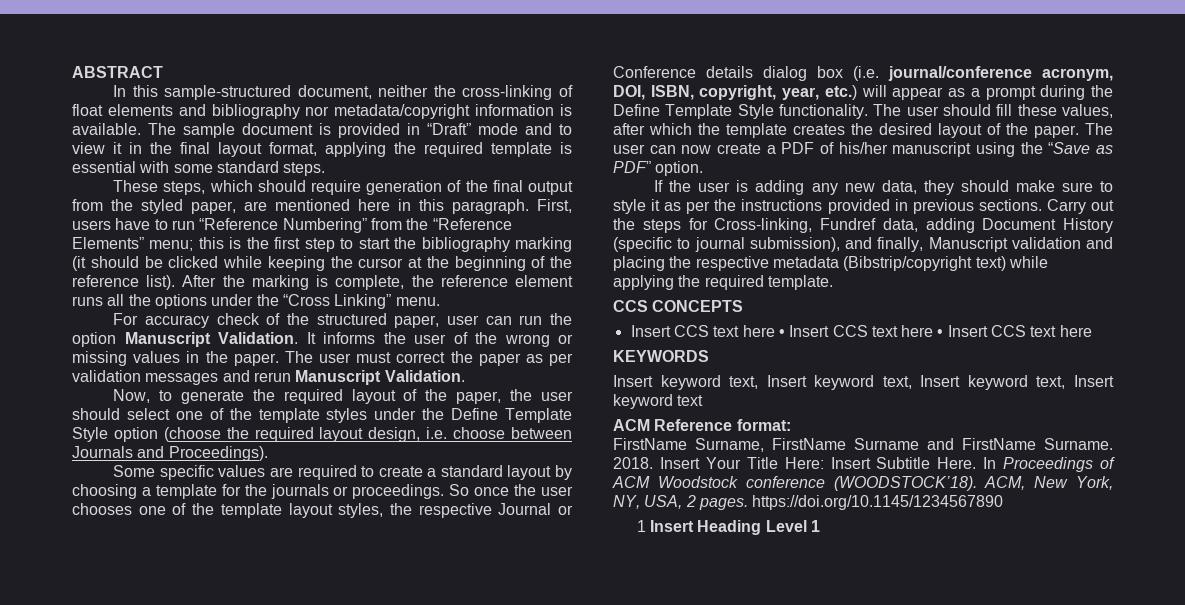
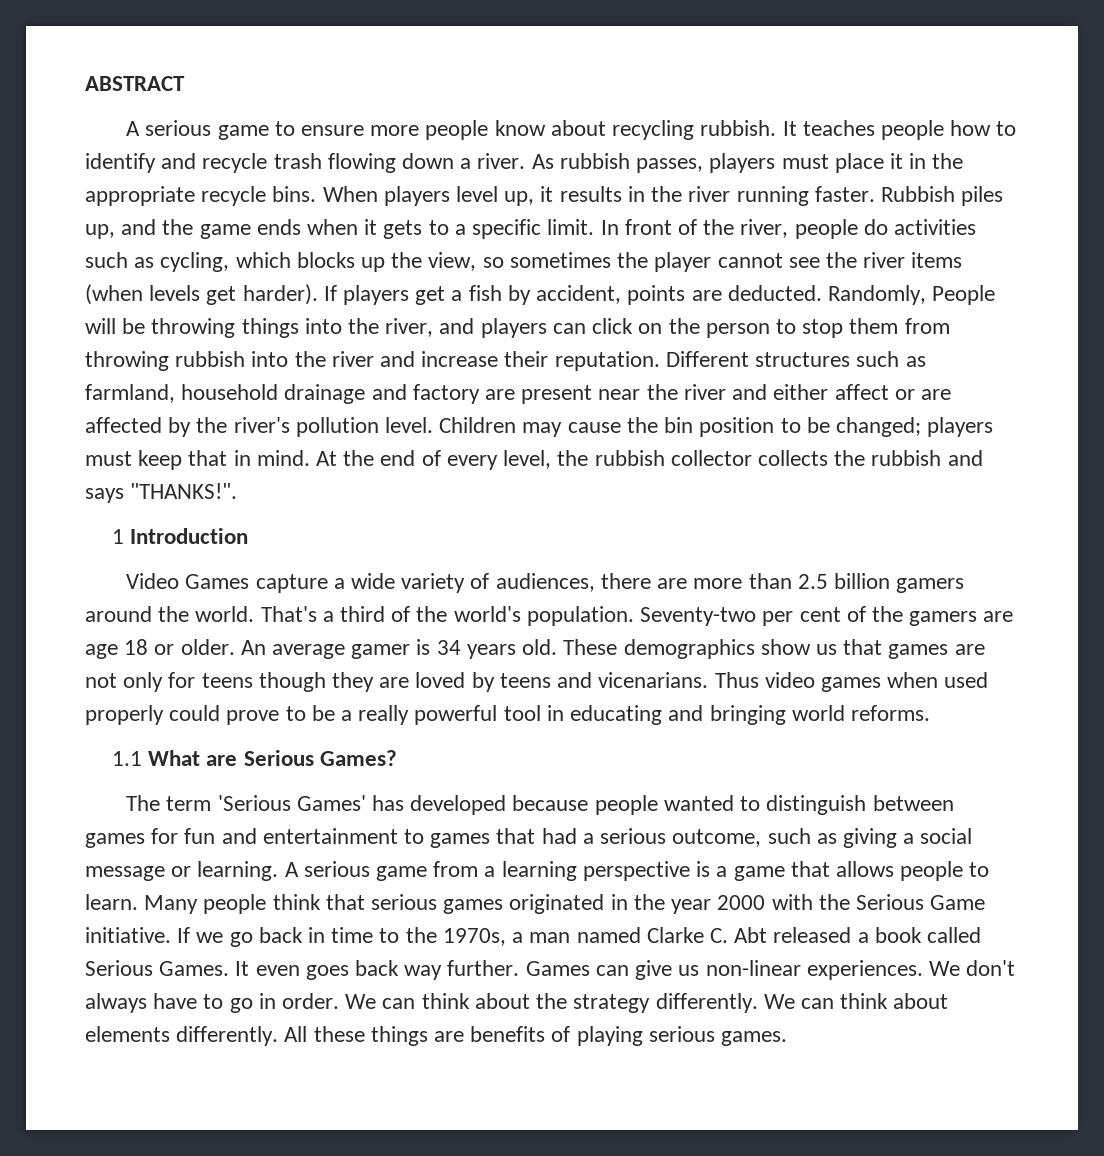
[113,85,573,100] [72,104,573,119] [72,123,572,138] [72,142,572,157] [72,161,326,176] [113,180,573,195] [72,199,572,214] [72,218,512,233] [72,237,572,252] [72,256,572,271] [72,275,573,290] [72,294,440,309] [113,313,572,328] [72,332,573,347] [72,351,573,366] [72,370,465,385] [113,389,573,404] [72,408,572,423] [72,427,573,442] [72,446,268,461] [113,465,572,480] [72,484,574,499] [72,503,573,518] [613,66,1113,81] [613,85,1113,100] [613,104,1113,119] [613,123,1113,138] [613,142,1113,157] [613,161,704,176] [654,180,1113,195] [613,199,1114,214] [613,218,1113,233] [613,237,1113,252] [613,256,1048,271] [613,275,833,290] [613,300,744,312] [630,325,1092,337] [613,350,709,362] [613,375,1114,390] [613,394,704,409] [613,419,791,431] [613,438,1113,452] [613,457,1115,472] [612,476,1113,491] [613,495,1004,510] [636,520,820,535] In this sample-structured document, neither the cross-linking of float elements and bibliography nor metadata/copyright information is available. The sample document is provided in “Draft” mode and to view it in the final layout format, applying the required template is essential with some standard steps. // These steps, which should require generation of the final output from the styled paper, are mentioned here in this paragraph. First, users have to run “Reference Numbering” from the “Reference Elements” menu; this is the first step to start the bibliography marking (it should be clicked while keeping the cursor at the beginning of the reference list). After the marking is complete, the reference element runs all the options under the “Cross Linking” menu. // For accuracy check of the structured paper, user can run the option Manuscript Validation. It informs the user of the wrong or missing values in the paper. The user must correct the paper as per validation messages and rerun Manuscript Validation. // Now, to generate the required layout of the paper, the user should select one of the template styles under the Define Template Style option (choose the required layout design, i.e. choose between Journals and Proceedings). // Some specific values are required to create a standard layout by choosing a template for the journals or proceedings. So once the user chooses one of the template layout styles, the respective Journal or Conference details dialog box (i.e. journal/conference acronym, DOI, ISBN, copyright, year, etc.) will appear as a prompt during the Define Template Style functionality. The user should fill these values, after which the template creates the desired layout of the paper. The user can now create a PDF of his/her manuscript using the “Save as PDF” option. // If the user is adding any new data, they should make sure to style it as per the instructions provided in previous sections. Carry out the steps for Cross-linking, Fundref data, adding Document History (specific to journal submission), and finally, Manuscript validation and placing the respective metadata (Bibstrip/copyright text) while applying the required template. // CCS CONCEPTS // Insert CCS text here • Insert CCS text here • Insert CCS text here // KEYWORDS // Insert keyword text, Insert keyword text, Insert keyword text, Insert keyword text // ACM Reference format: // FirstName Surname, FirstName Surname and FirstName Surname. 2018. Insert Your Title Here: Insert Subtitle Here. In Proceedings of ACM Woodstock conference (WOODSTOCK’18). ACM, New York, NY, USA, 2 pages. https://doi.org/10.1145/1234567890 // 1 Insert Heading Level 1 -> [126,120,1017,140] [85,153,964,173] [85,186,1004,206] [85,219,976,239] [85,252,963,272] [85,284,996,305] [85,318,950,338] [85,351,926,371] [85,384,951,404] [85,417,994,437] [85,450,983,470] [85,483,238,503] [111,528,249,544] [126,573,965,593] [85,606,1014,626] [85,639,985,659] [85,672,989,692] [85,705,930,725] [111,750,397,766] [126,795,954,815] [85,828,973,848] [85,861,990,881] [85,894,986,914] [85,927,981,947] [85,960,1016,980] [85,993,949,1013] [85,1026,788,1046] A serious game to ensure more people know about recycling rubbish. It teaches people how to identify and recycle trash flowing down a river. As rubbish passes, players must place it in the appropriate recycle bins. When players level up, it results in the river running faster. Rubbish piles up, and the game ends when it gets to a specific limit. In front of the river, people do activities such as cycling, which blocks up the view, so sometimes the player cannot see the river items (when levels get harder). If players get a fish by accident, points are deducted. Randomly, People will be throwing things into the river, and players can click on the person to stop them from throwing rubbish into the river and increase their reputation. Different structures such as farmland, household drainage and factory are present near the river and either affect or are affected by the river's pollution level. Children may cause the bin position to be changed; players must keep that in mind. At the end of every level, the rubbish collector collects the rubbish and says "THANKS!". // 1 Introduction // Video Games capture a wide variety of audiences, there are more than 2.5 billion gamers around the world. That's a third of the world's population. Seventy-two per cent of the gamers are age 18 or older. An average gamer is 34 years old. These demographics show us that games are not only for teens though they are loved by teens and vicenarians. Thus video games when used properly could prove to be a really powerful tool in educating and bringing world reforms. // 1.1 What are Serious Games? // The term 'Serious Games' has developed because people wanted to distinguish between games for fun and entertainment to games that had a serious outcome, such as giving a social message or learning. A serious game from a learning perspective is a game that allows people to learn. Many people think that serious games originated in the year 2000 with the Serious Game initiative. If we go back in time to the 1970s, a man named Clarke C. Abt released a book called Serious Games. It even goes back way further. Games can give us non-linear experiences. We don't always have to go in order. We can think about the strategy differently. We can think about elements differently. All these things are benefits of playing serious games.

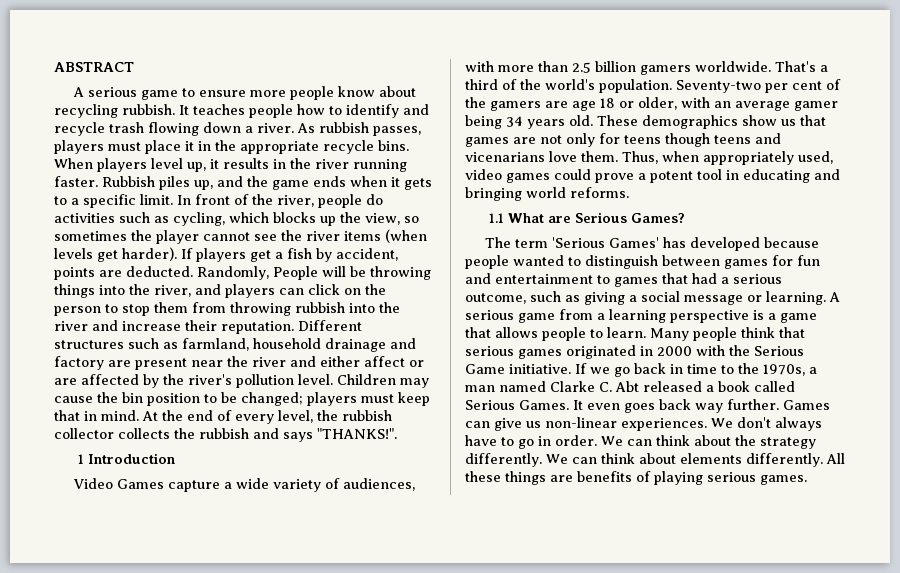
[600,573,688,589] there are -> [465,61,494,72] with
[85,606,255,622] around the world. -> [695,61,771,72] worldwide.
[180,639,266,655] older. An -> [638,97,731,110] older, with an
[416,639,431,655] is -> [465,115,502,129] being
[332,672,989,692] [85,705,498,725] they are loved by teens and vicenarians. Thus video games when used properly could prove to be a really powerful -> [714,133,781,144] [465,151,833,165] [465,169,693,183] teens and vicenarians love them. Thus, when appropriately used, video games could prove a potent
[633,894,712,914] the year -> (653, 351) none

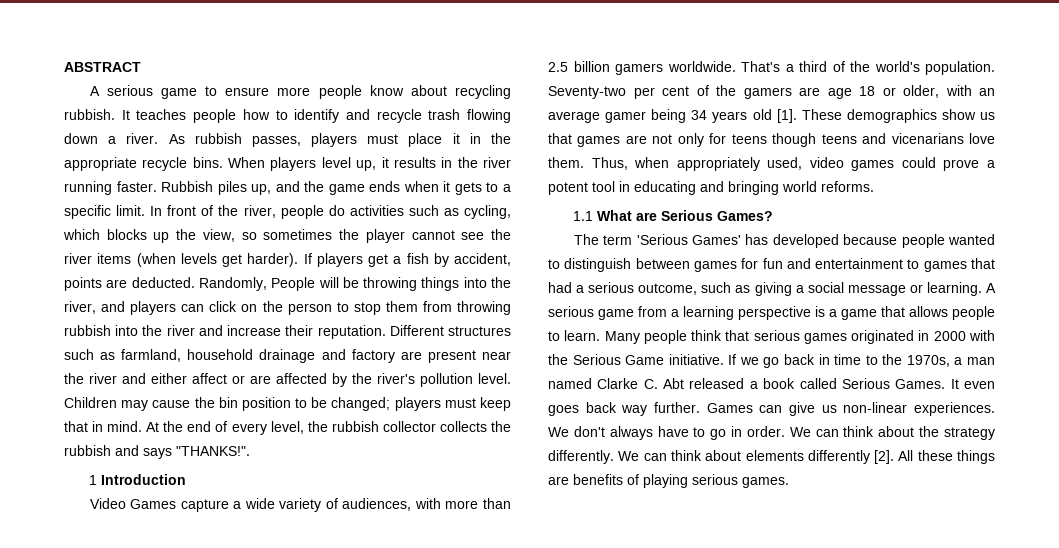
[569,115,593,126] old. -> [752,109,797,123] old [1].
[746,453,823,467] differently. -> [807,450,895,464] differently [2].

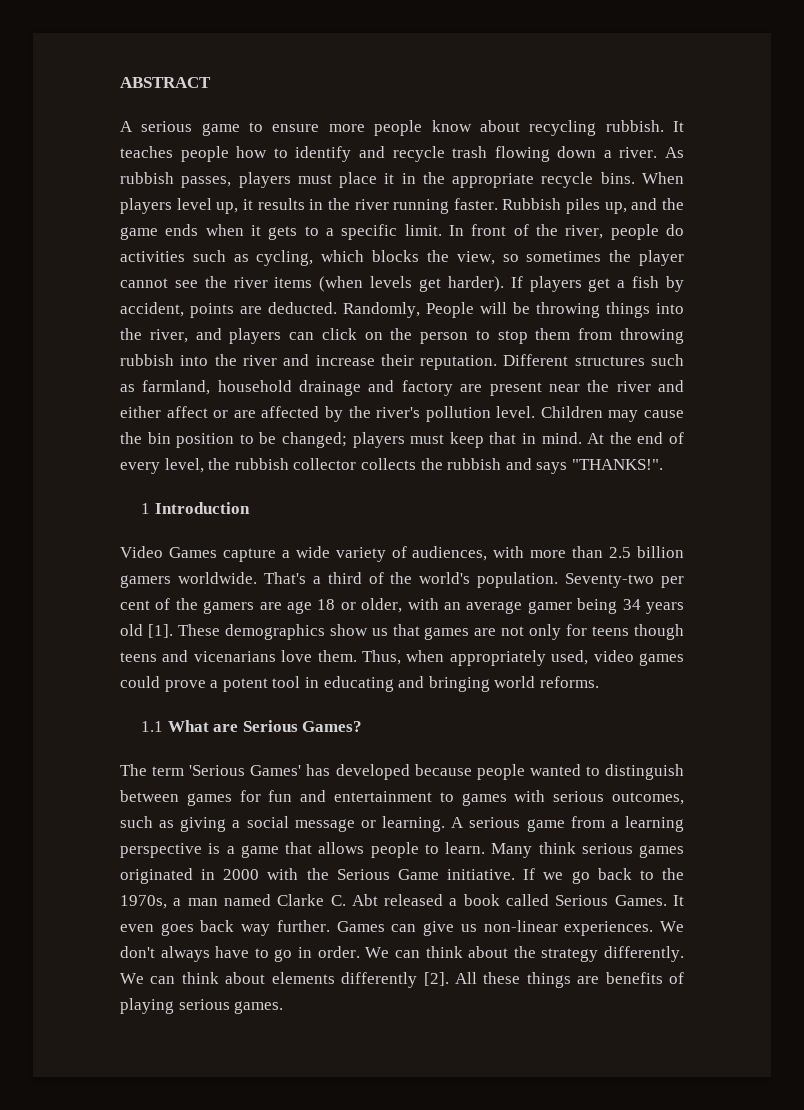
[153,232,170,243] up -> (420, 256) none
[971,258,996,269] [548,282,698,295] that had a serious outcome, -> [514,790,684,805] with serious outcomes,
[643,330,750,344] people think that -> [538,842,576,854] think
[818,354,862,365] in time -> (632, 874) none

